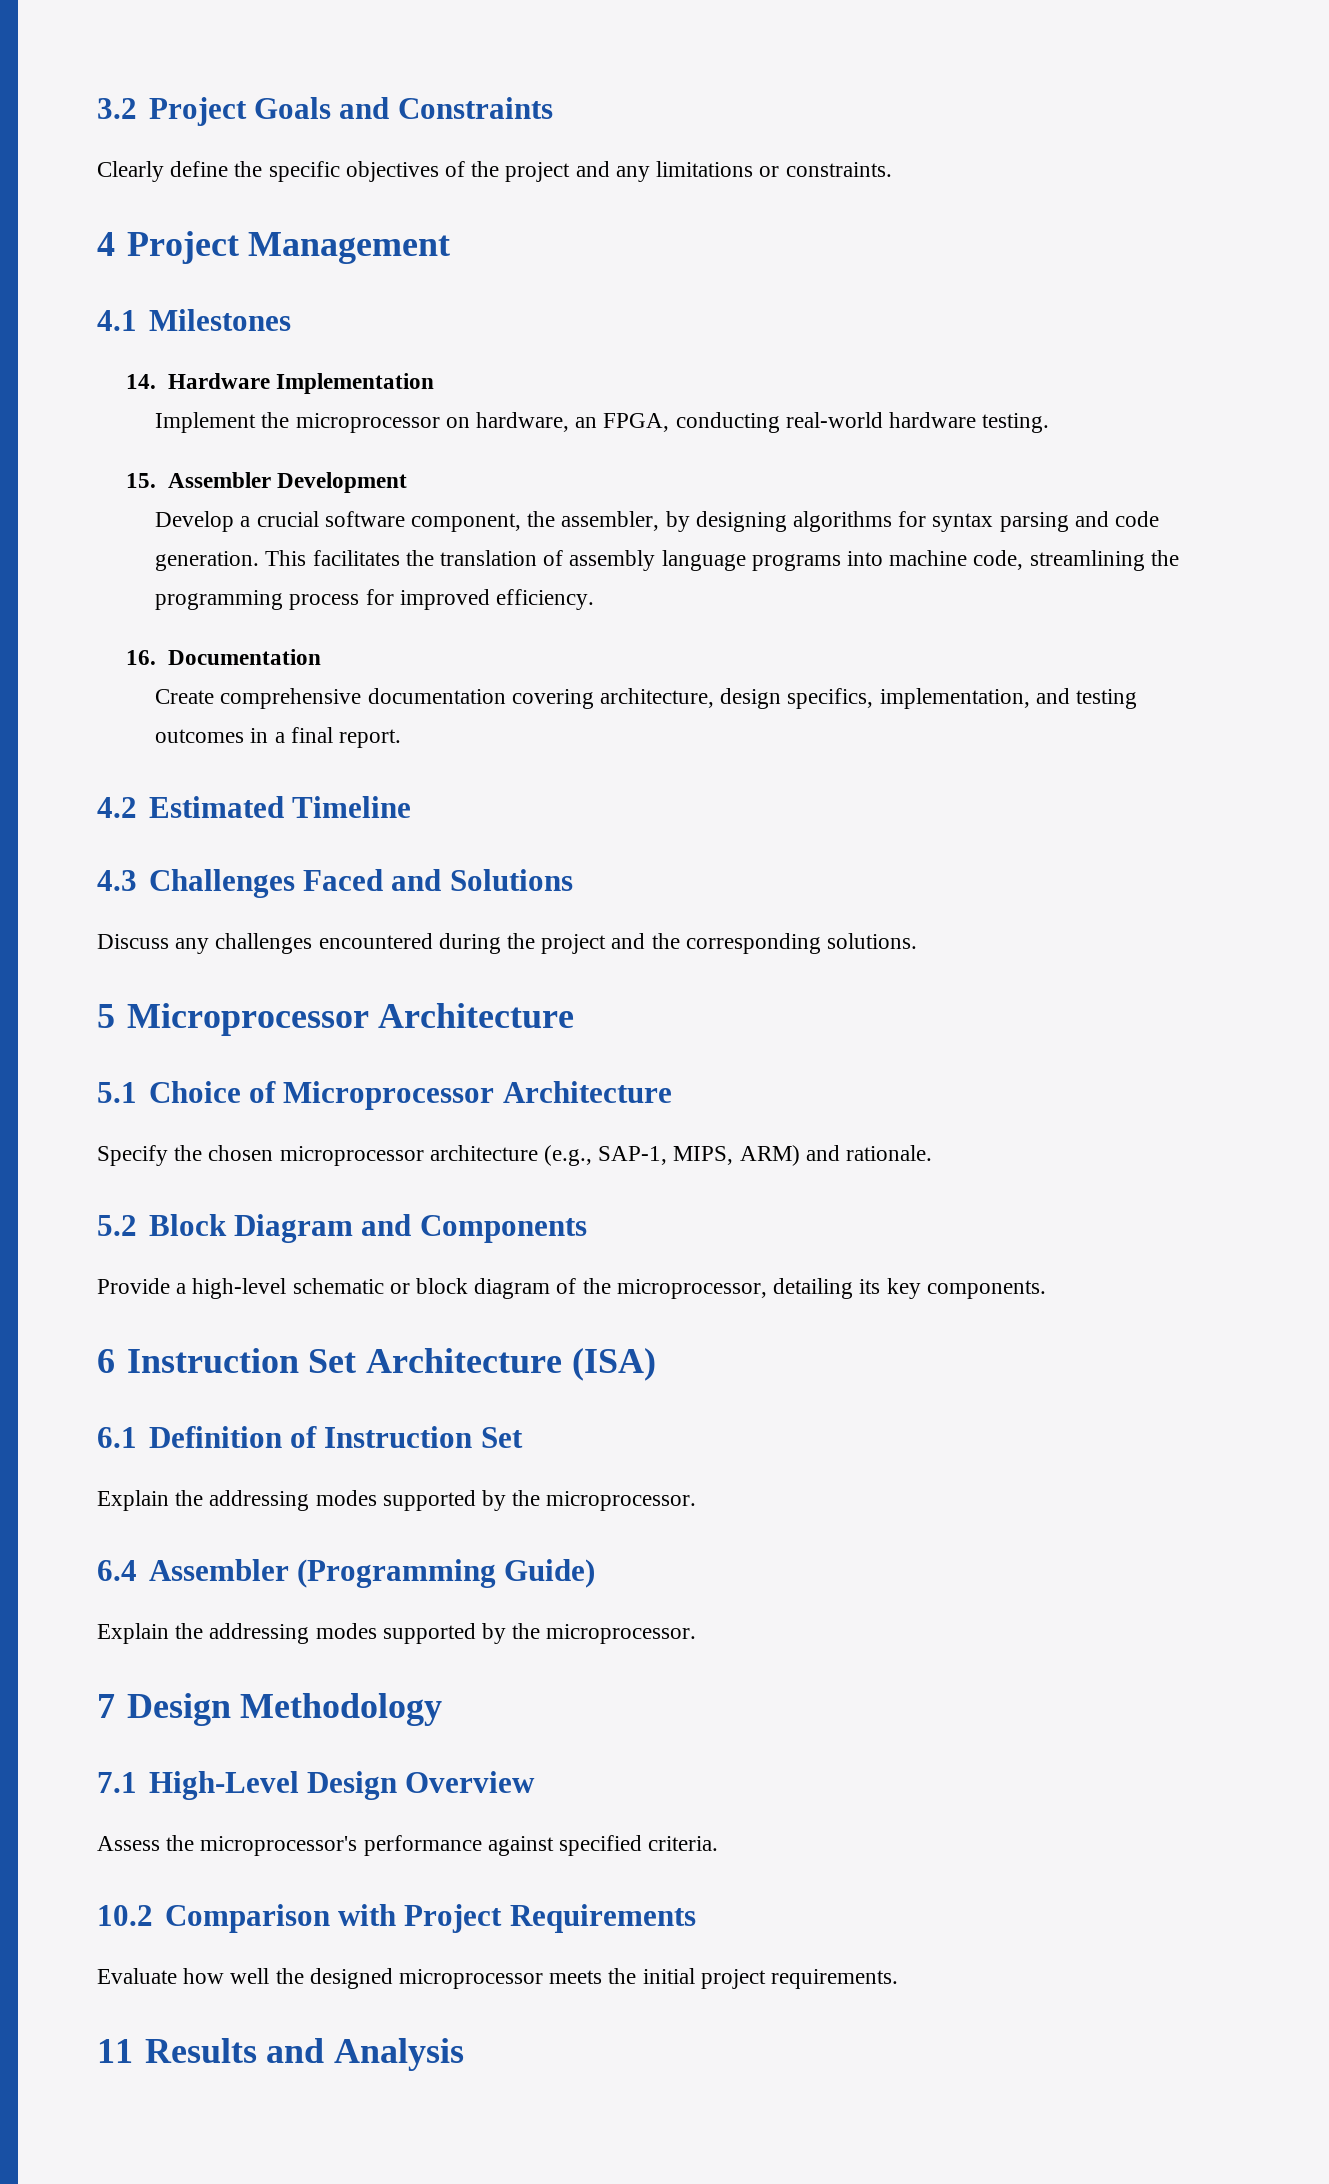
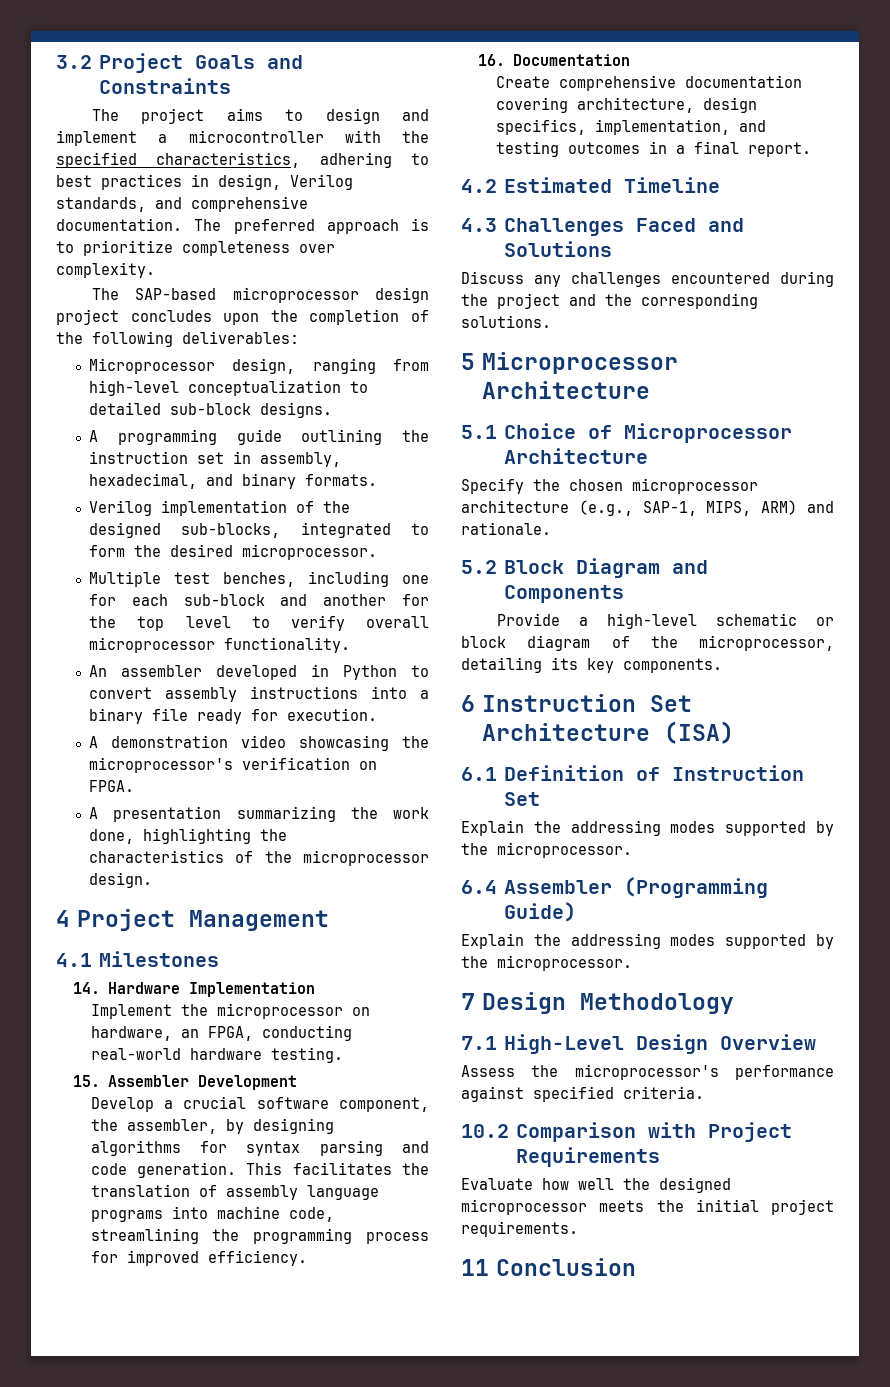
[97,161,892,182] Clearly define the specific objectives of the project and any limitations or constraints. -> [91,108,430,124] [56,130,429,146] [56,152,429,168] [56,174,353,190] [56,196,308,212] [56,218,429,234] [56,240,335,256] [56,262,155,278] [91,287,429,303] [56,309,429,325] [56,331,299,347] [89,358,429,374] [89,380,369,396] [89,402,333,418] [89,429,429,445] [89,451,342,467] [89,473,378,489] [89,500,351,516] [89,522,429,538] [89,544,378,560] [89,571,429,587] [89,594,429,606] [89,615,429,631] [89,637,351,653] [89,664,429,680] [89,686,429,702] [89,708,378,724] [89,735,429,751] [89,757,378,773] [89,780,135,792] [89,806,429,822] [89,828,288,844] [89,850,429,866] [89,872,153,888] The project aims to design and implement a microcontroller with the specified characteristics, adhering to best practices in design, Verilog standards, and comprehensive documentation. The preferred approach is to prioritize completeness over complexity. // The SAP-based microprocessor design project concludes upon the completion of the following deliverables: // Microprocessor design, ranging from high-level conceptualization to detailed sub-block designs. // A programming guide outlining the instruction set in assembly, hexadecimal, and binary formats. // Verilog implementation of the designed sub-blocks, integrated to form the desired microprocessor. // Multiple test benches, including one for each sub-block and another for the top level to verify overall microprocessor functionality. // An assembler developed in Python to convert assembly instructions into a binary file ready for execution. // A demonstration video showcasing the microprocessor's verification on FPGA. // A presentation summarizing the work done, highlighting the characteristics of the microprocessor design.
[144,2038,464,2071] Results and Analysis -> [496,1258,637,1276] Conclusion

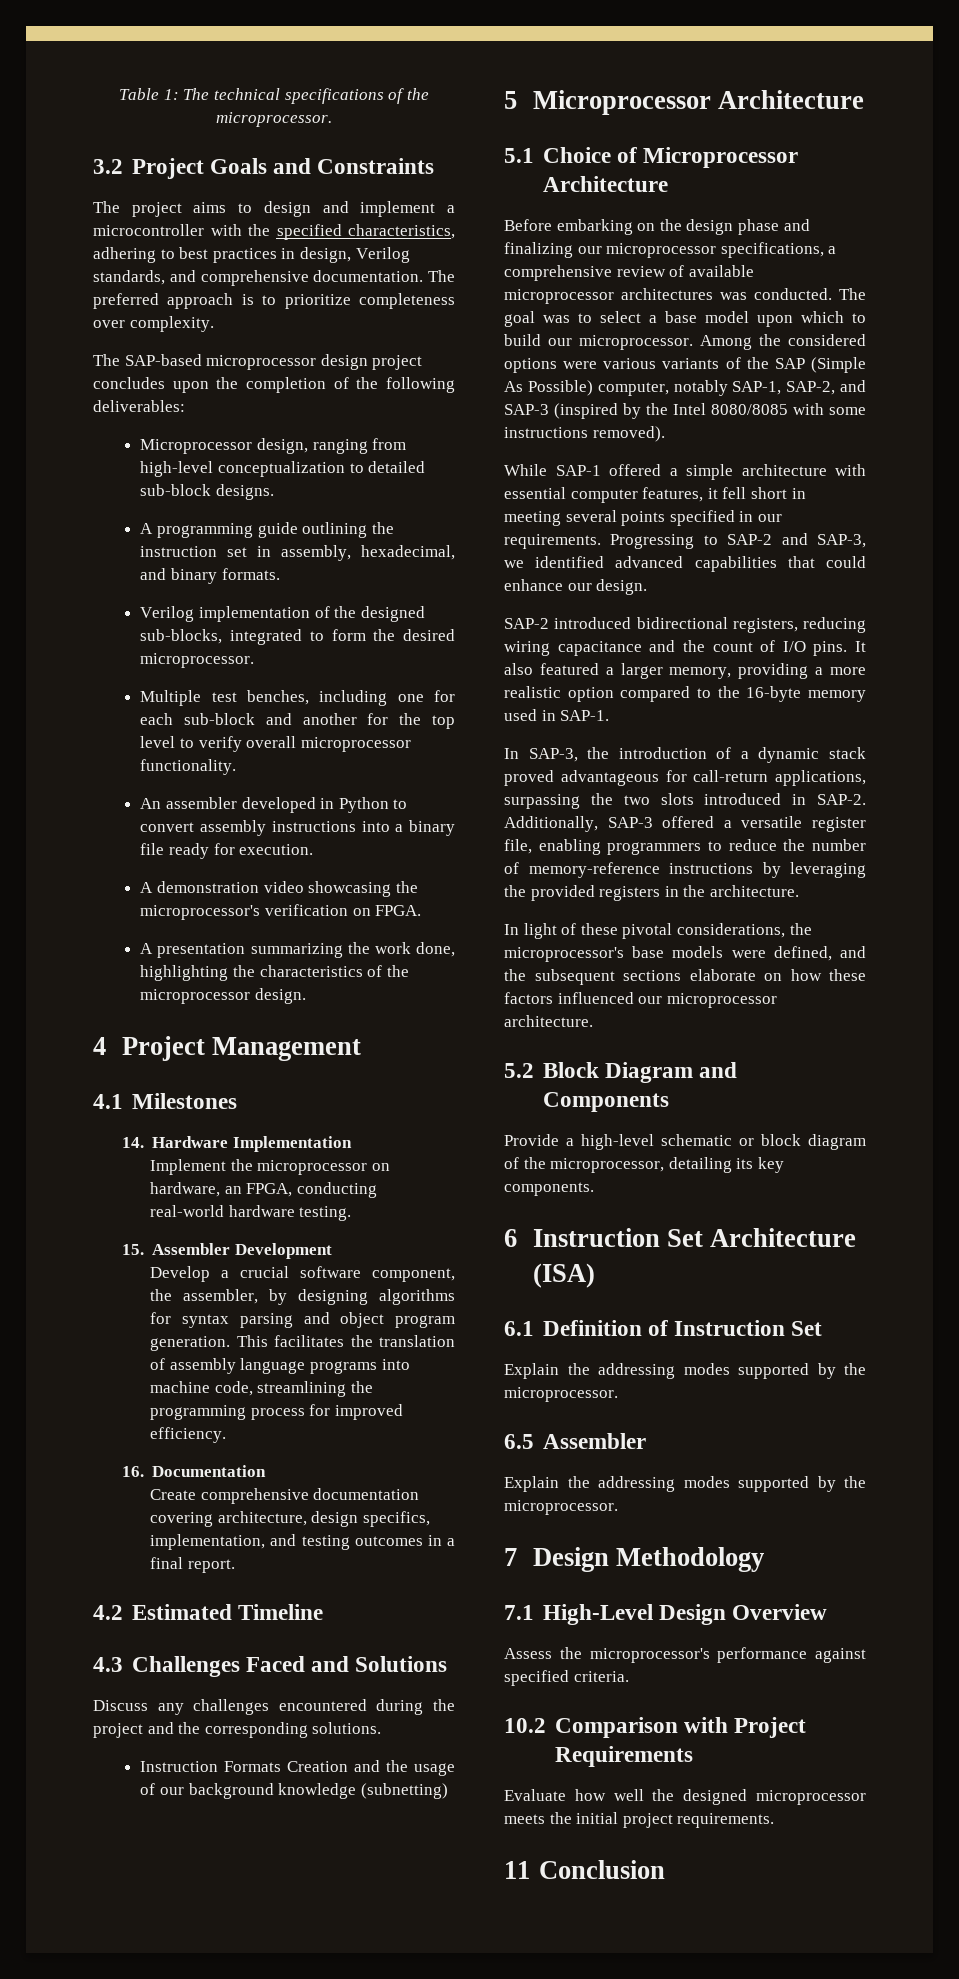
(56, 62) none -> [119,88,429,104] [216,112,332,127] Table 1: The technical specifications of the microprocessor. //
[90,1163,127,1175] code -> [340,1312,455,1328] object program
(551, 321) none -> [140,1760,456,1776] [140,1783,448,1799] // Instruction Formats Creation and the usage of our background knowledge (subnetting)
[461,478,758,494] [461,500,834,516] [461,522,551,535] Specify the chosen microprocessor architecture (e.g., SAP-1, MIPS, ARM) and rationale. -> [504,219,810,235] [504,242,837,258] [504,265,754,281] [504,288,866,304] [504,311,866,327] [504,334,866,350] [504,357,866,373] [504,380,866,396] [504,403,866,419] [504,426,665,442] [504,464,866,480] [504,487,806,503] [504,510,782,526] [504,533,866,549] [504,556,866,572] [504,579,648,595] [504,617,866,633] [504,640,866,656] [504,663,866,679] [504,686,866,702] [504,709,610,721] [504,747,866,763] [504,770,866,786] [504,793,866,809] [504,816,866,832] [504,839,866,855] [504,862,866,878] [504,885,799,901] [504,923,812,939] [504,946,866,962] [504,969,866,985] [504,992,777,1008] [504,1015,593,1027] Before embarking on the design phase and finalizing our microprocessor specifications, a comprehensive review of available microprocessor architectures was conducted. The goal was to select a base model upon which to build our microprocessor. Among the considered options were various variants of the SAP (Simple As Possible) computer, notably SAP-1, SAP-2, and SAP-3 (inspired by the Intel 8080/8085 with some instructions removed). // While SAP-1 offered a simple architecture with essential computer features, it fell short in meeting several points specified in our requirements. Progressing to SAP-2 and SAP-3, we identified advanced capabilities that could enhance our design. // SAP-2 introduced bidirectional registers, reducing wiring capacitance and the count of I/O pins. It also featured a larger memory, providing a more realistic option compared to the 16-byte memory used in SAP-1. // In SAP-3, the introduction of a dynamic stack proved advantageous for call-return applications, surpassing the two slots introduced in SAP-2. Additionally, SAP-3 offered a versatile register file, enabling programmers to reduce the number of memory-reference instructions by leveraging the provided registers in the architecture. // In light of these pivotal considerations, the microprocessor's base models were defined, and the subsequent sections elaborate on how these factors influenced our microprocessor architecture.
[461,877,769,898] [504,902,577,922] 6.4 Assembler (Programming Guide) -> [504,1433,646,1449] 6.5 Assembler

